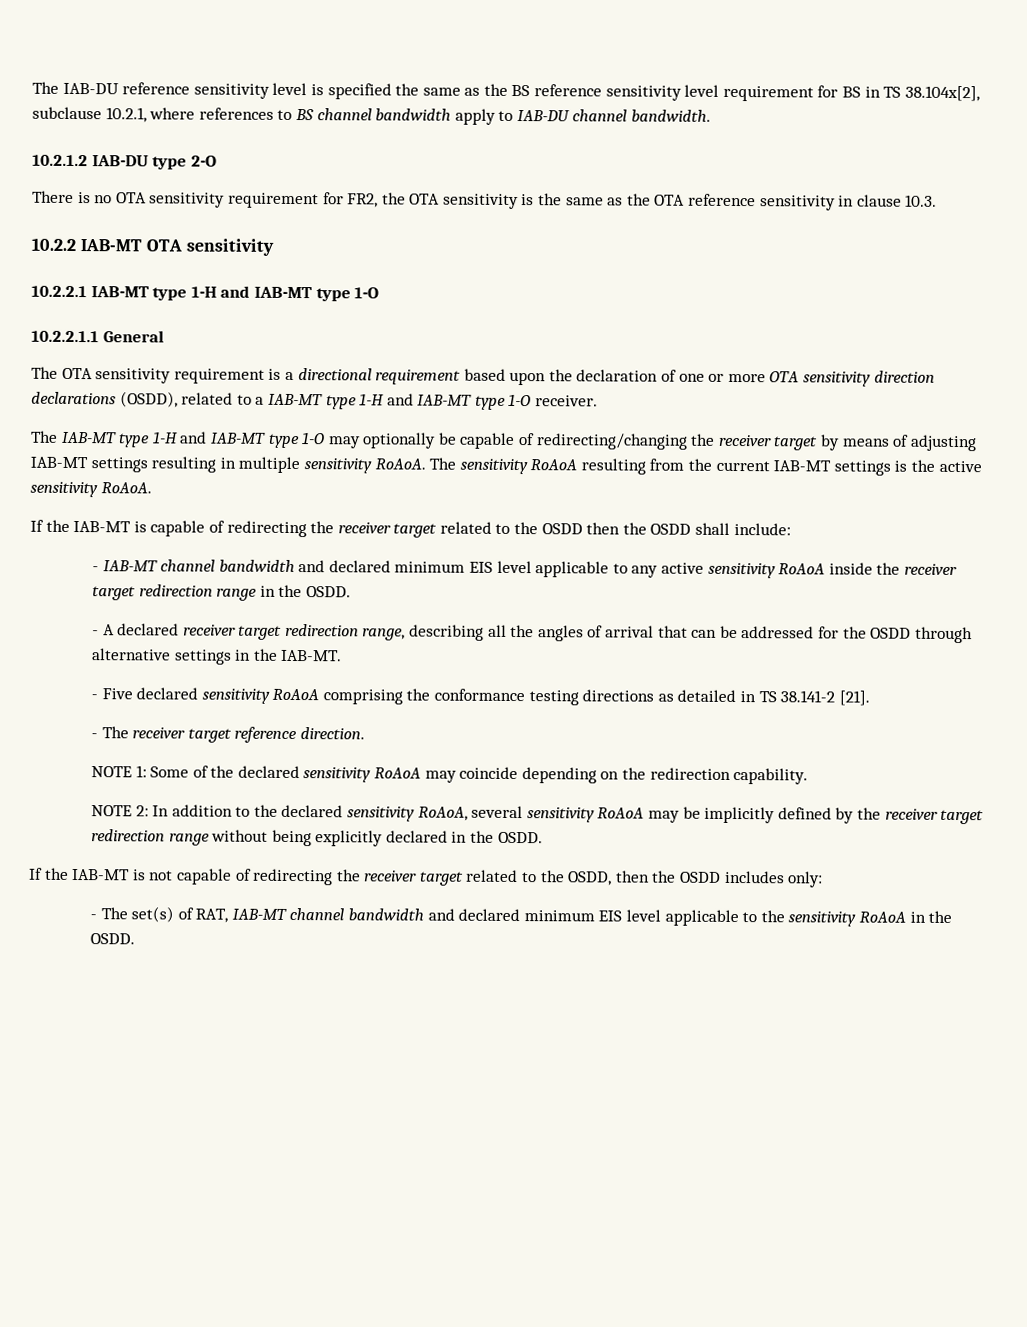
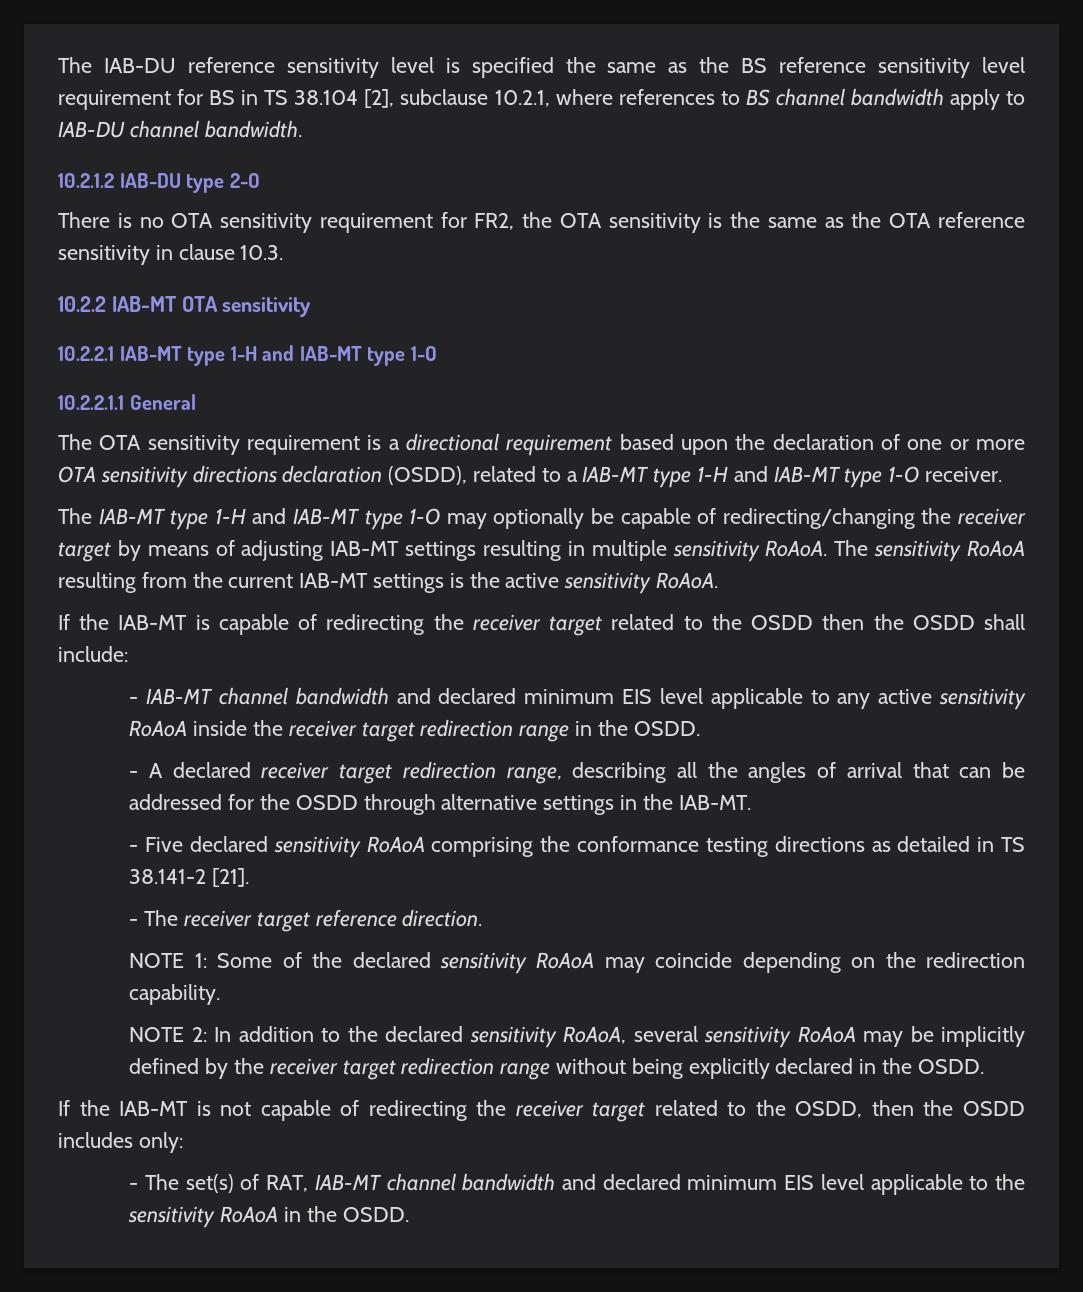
[904,85,980,102] 38.104x[2], -> [294,89,395,108] 38.104 [2],
[873,370,935,383] [31,391,116,405] direction declarations -> [192,465,383,483] directions declaration

